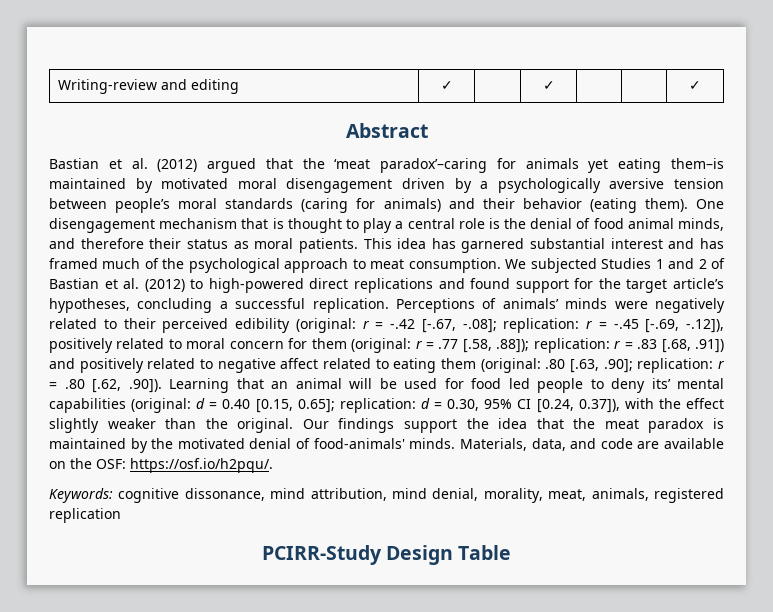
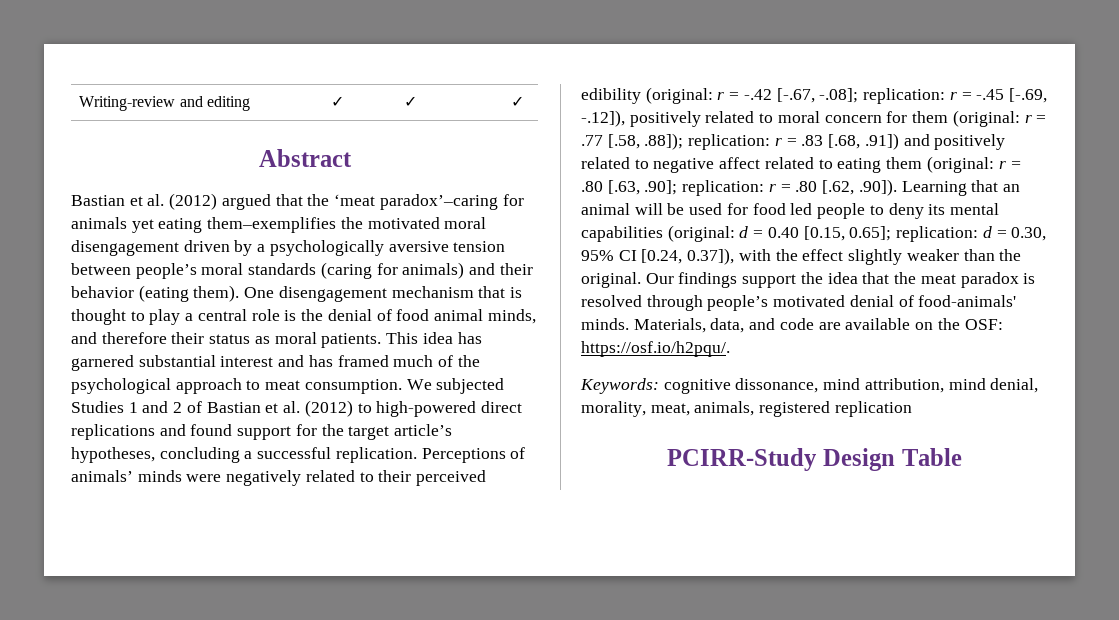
[670,158,724,169] [49,178,153,193] them–is maintained by -> [207,217,363,233] them–exemplifies the
(541, 365) none -> [998,161,1023,169] r =
[651,378,671,389] its’ -> [928,204,946,215] its
[49,438,174,453] maintained by the -> [581,295,769,311] resolved through people’s

